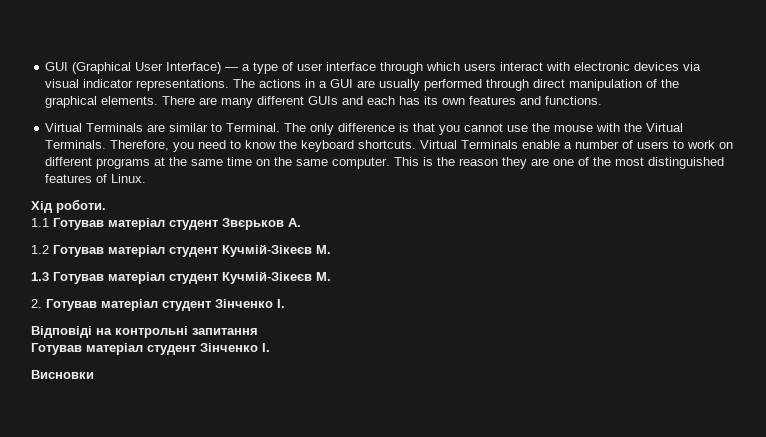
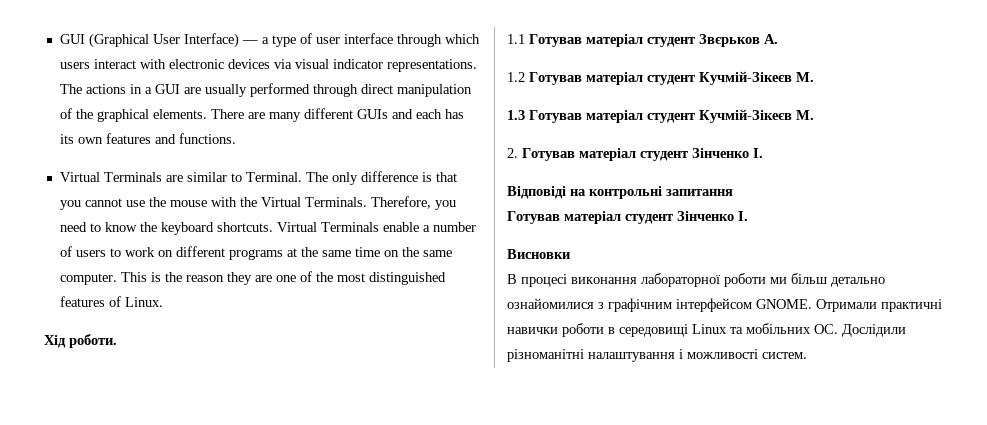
(94, 374) none -> [507,273,885,287] [507,298,942,312] [507,323,906,337] [507,349,807,362] // В процесі виконання лабораторної роботи ми більш детально ознайомилися з графічним інтерфейсом GNOME. Отримали практичні навички роботи в середовищі Linux та мобільних ОС. Дослідили різноманітні налаштування і можливості систем.

